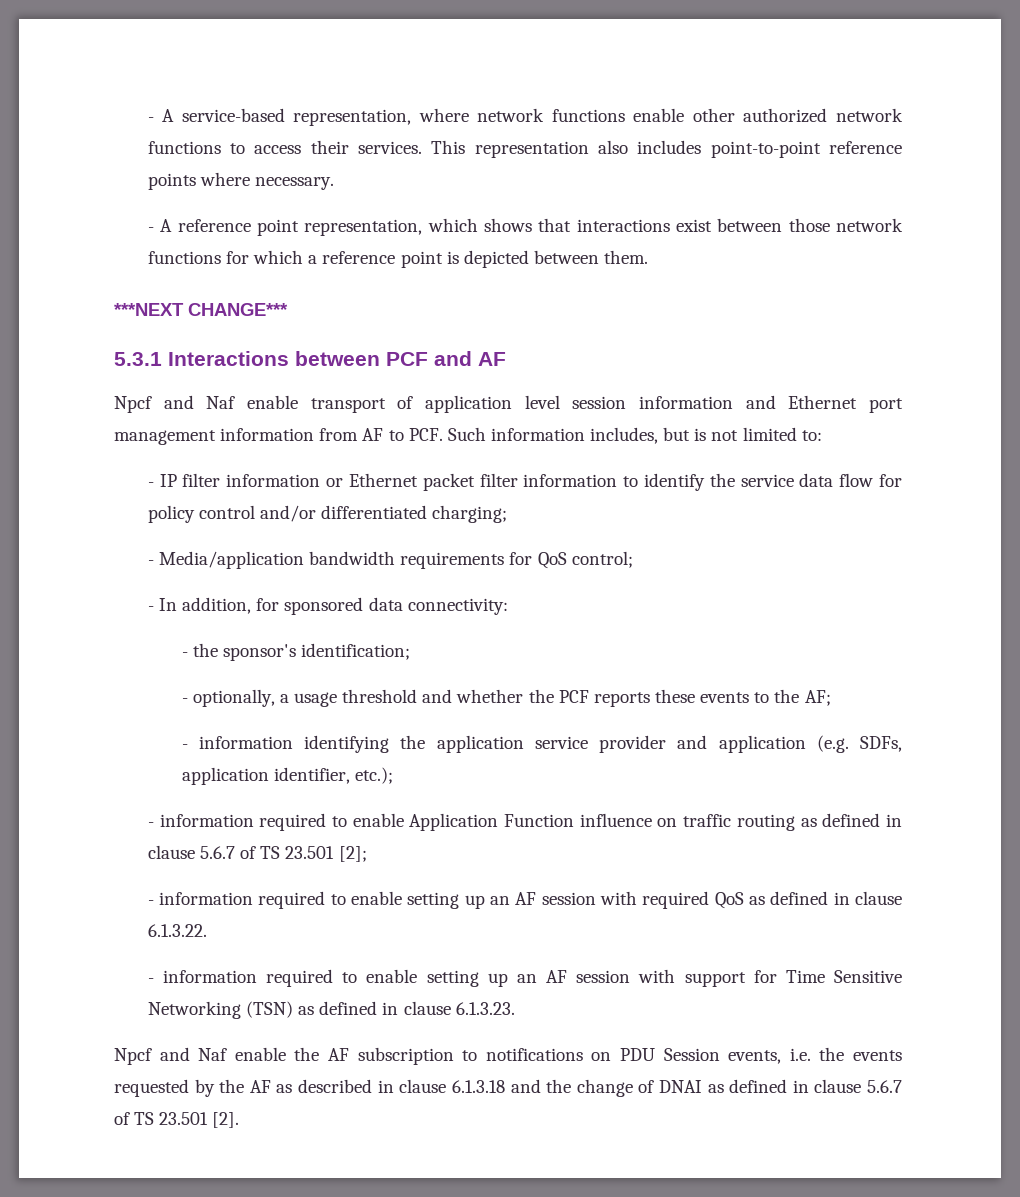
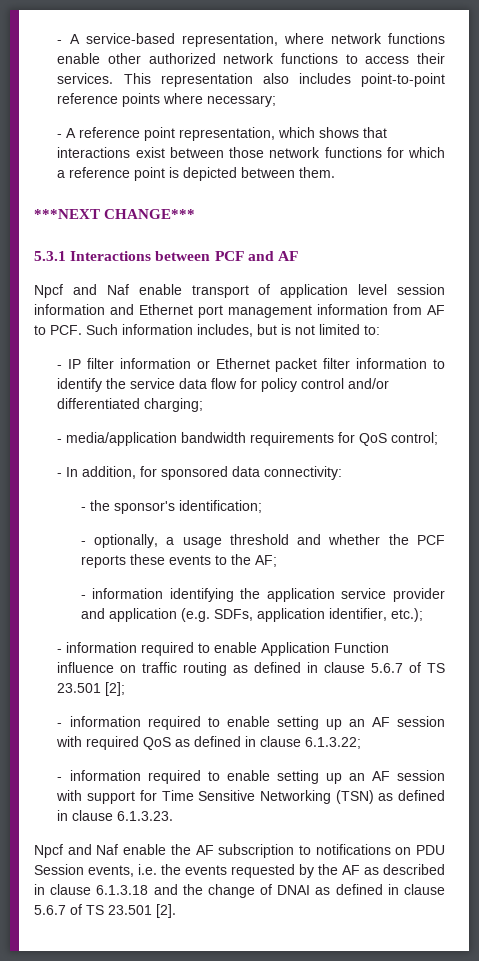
[255,177,335,190] necessary. -> [207,95,277,107] necessary;
[158,551,304,569] Media/application -> [66,432,178,446] media/application
[147,924,207,937] 6.1.3.22. -> [305,737,362,749] 6.1.3.22;

